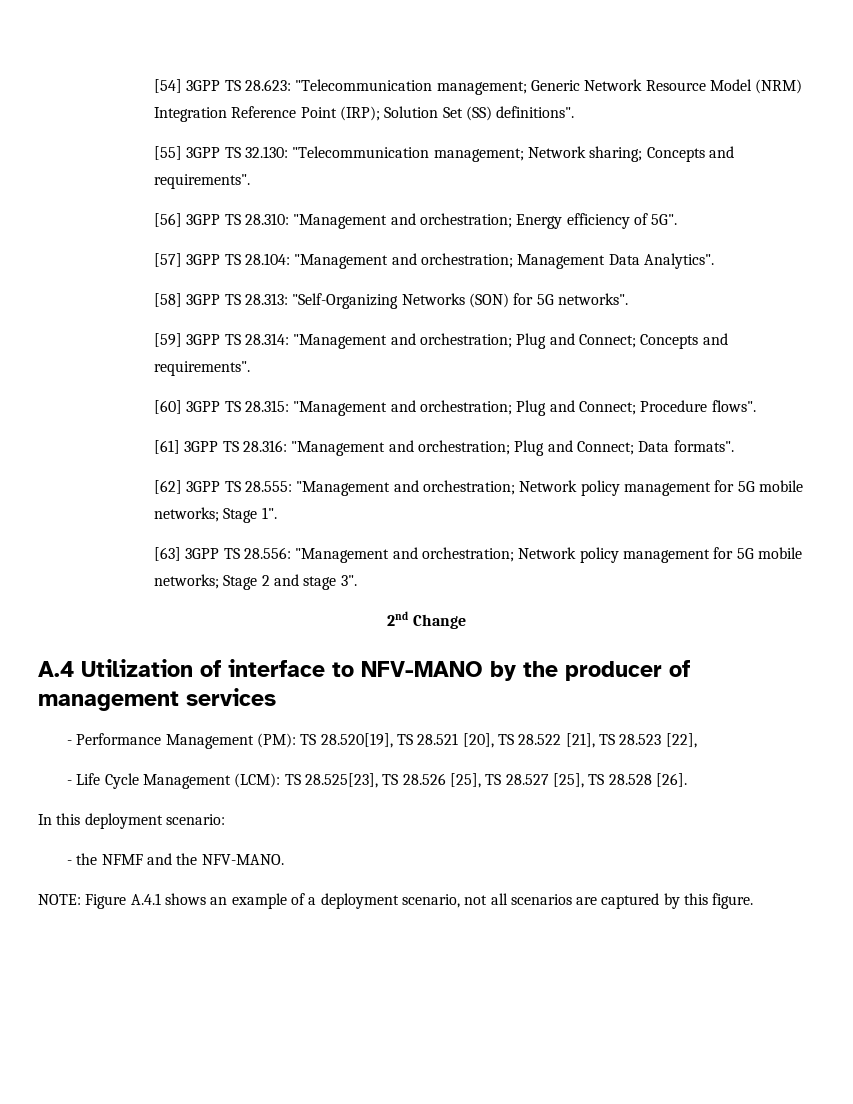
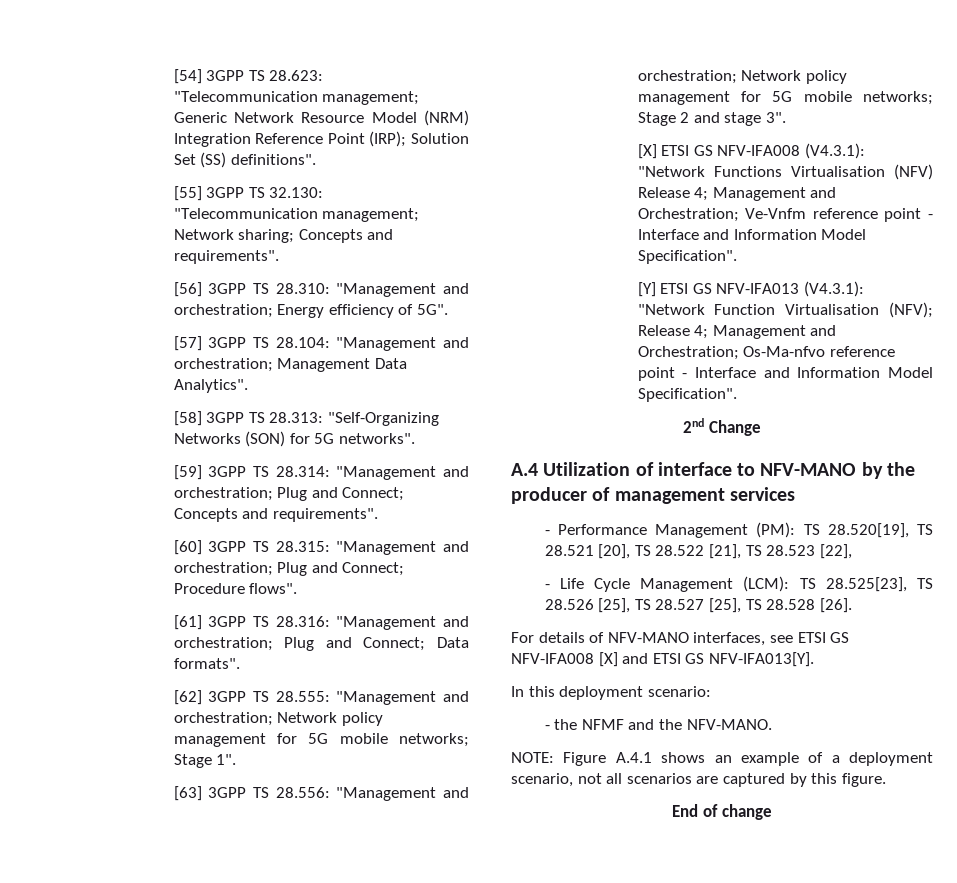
(357, 580) none -> [637,143,865,159] [637,164,933,180] [637,187,837,201] [637,208,933,222] [637,229,867,240] [637,250,737,264] [637,281,864,297] [637,302,933,318] [637,325,837,339] [637,346,895,360] [637,367,933,381] [637,388,737,402] // [X] ETSI GS NFV-IFA008 (V4.3.1): "Network Functions Virtualisation (NFV) Release 4; Management and Orchestration; Ve-Vnfm reference point - Interface and Information Model Specification". // [Y] ETSI GS NFV-IFA013 (V4.3.1): "Network Function Virtualisation (NFV); Release 4; Management and Orchestration; Os-Ma-nfvo reference point - Interface and Information Model Specification".
(687, 780) none -> [511,632,850,646] [511,652,814,667] // For details of NFV-MANO interfaces, see ETSI GS NFV-IFA008 [X] and ETSI GS NFV-IFA013[Y].
(754, 901) none -> [672,804,772,820] // End of change

